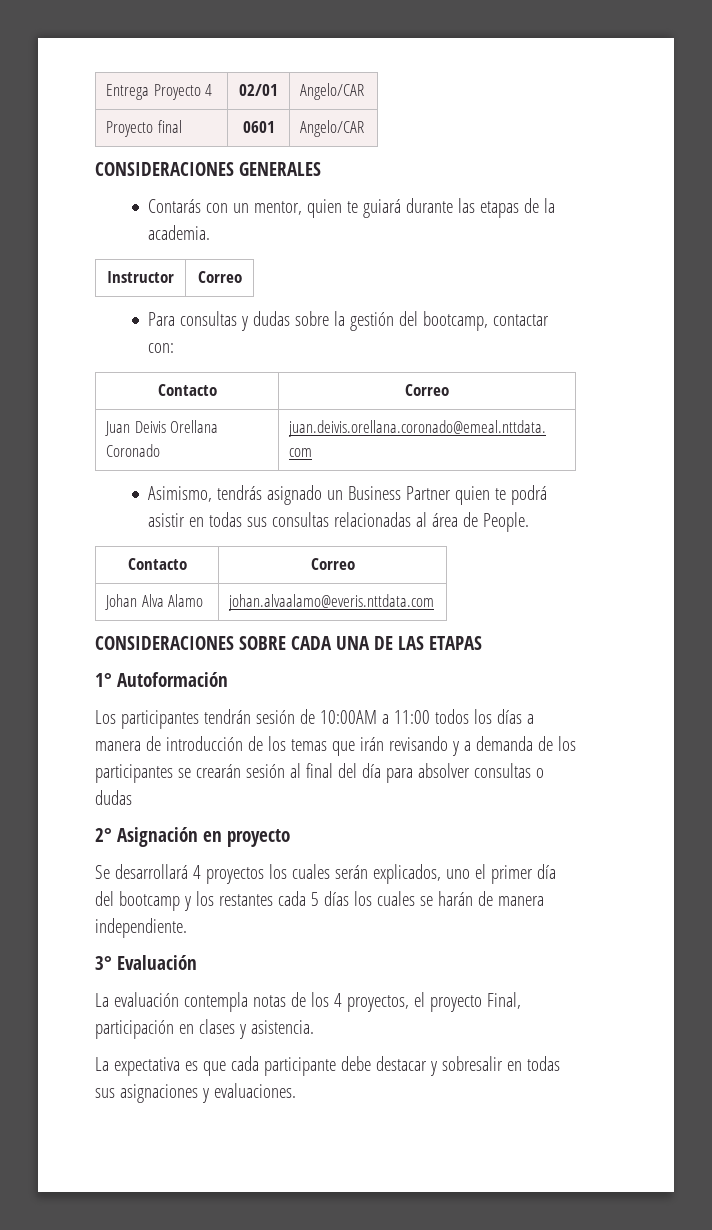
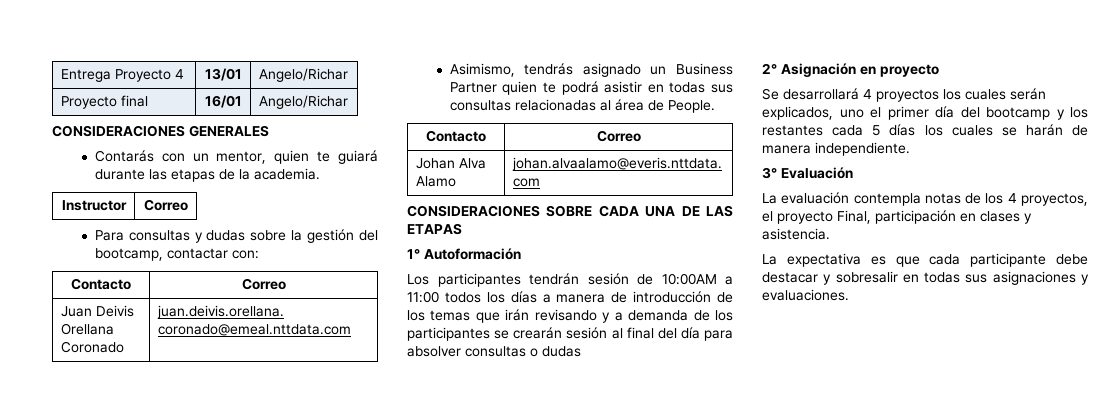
[239,84,278,96] [300,83,365,100] 02/01 | Angelo/CAR -> [204,68,242,81] [258,68,348,82] 13/01 | Angelo/Richar
[242,121,275,133] [300,120,365,137] 0601 | Angelo/CAR -> [204,95,242,108] [258,95,348,109] 16/01 | Angelo/Richar

